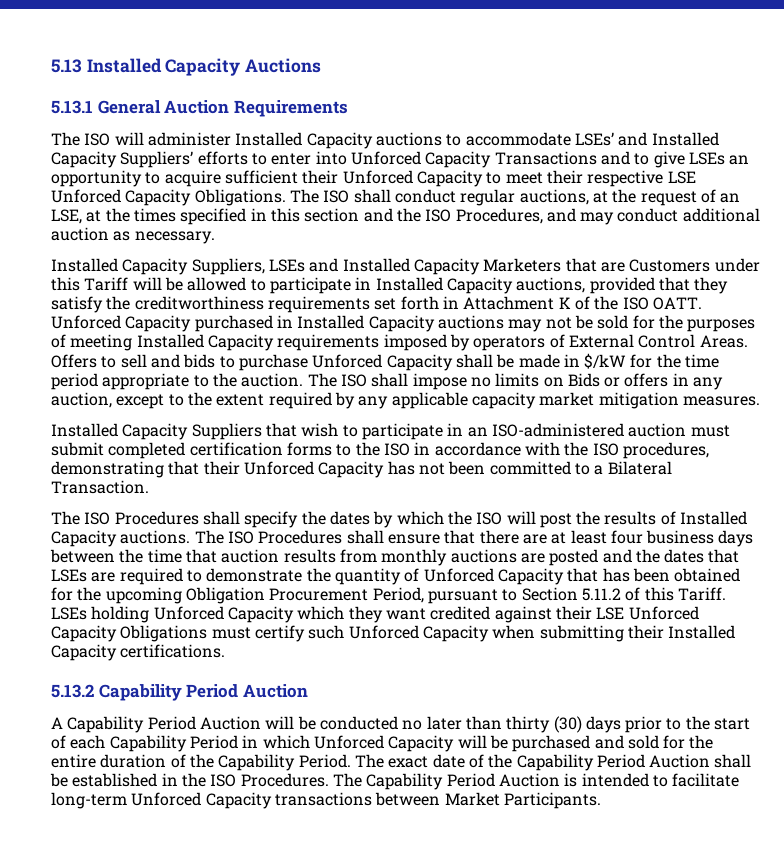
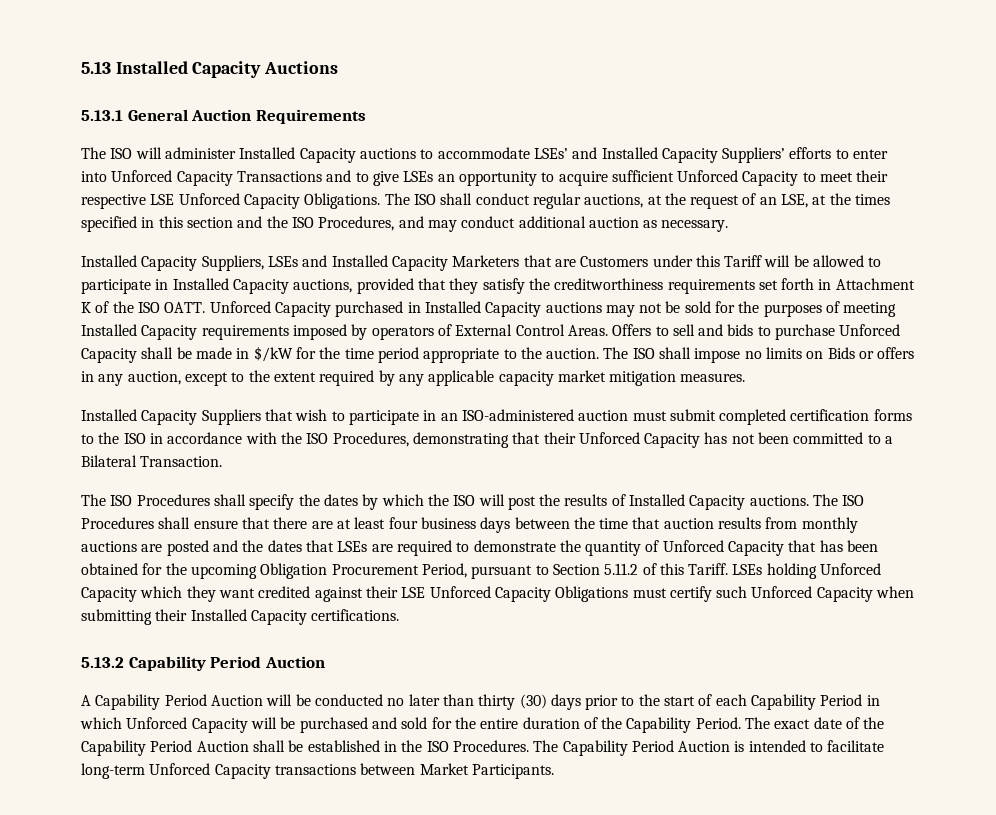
[302,170,339,184] their -> (674, 176) none
[622,442,709,459] procedures, -> [332,432,409,447] Procedures,

